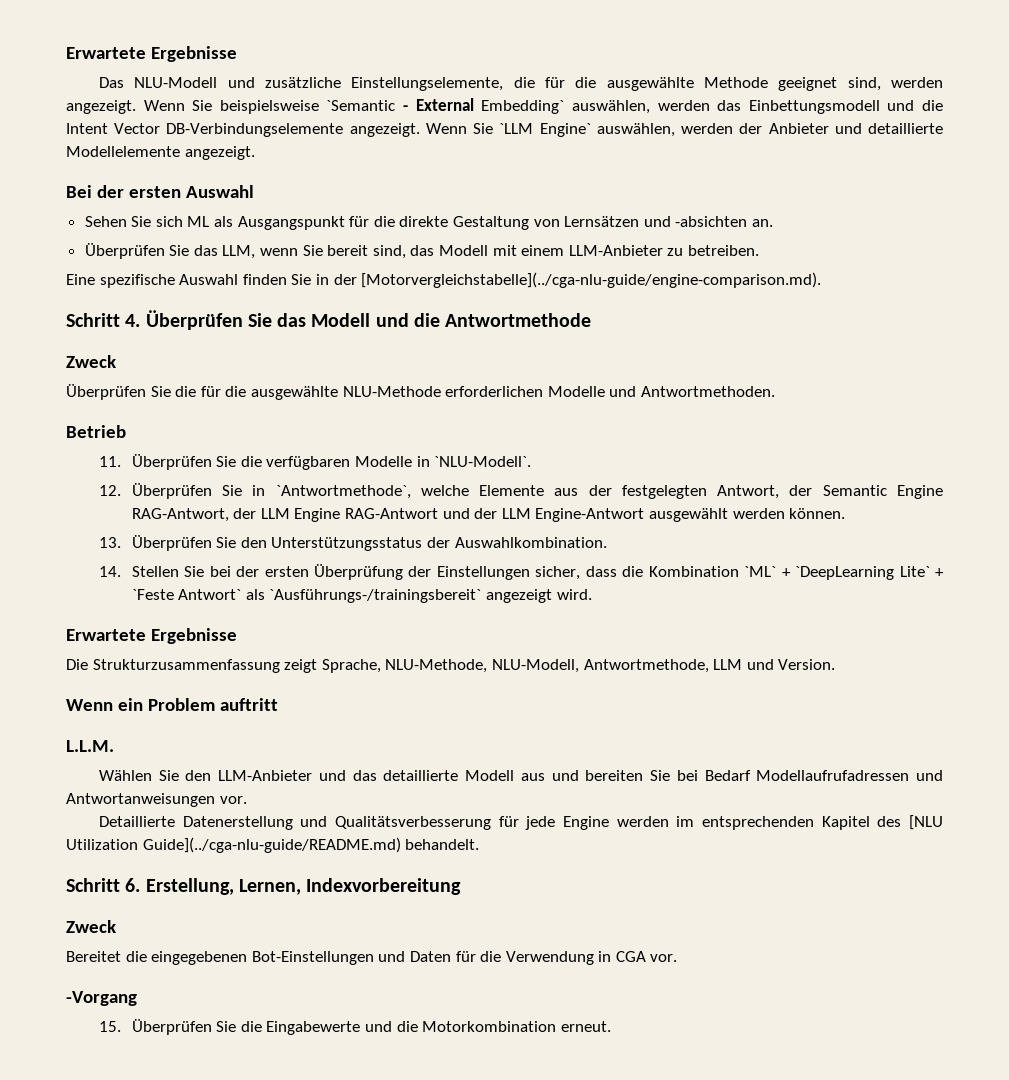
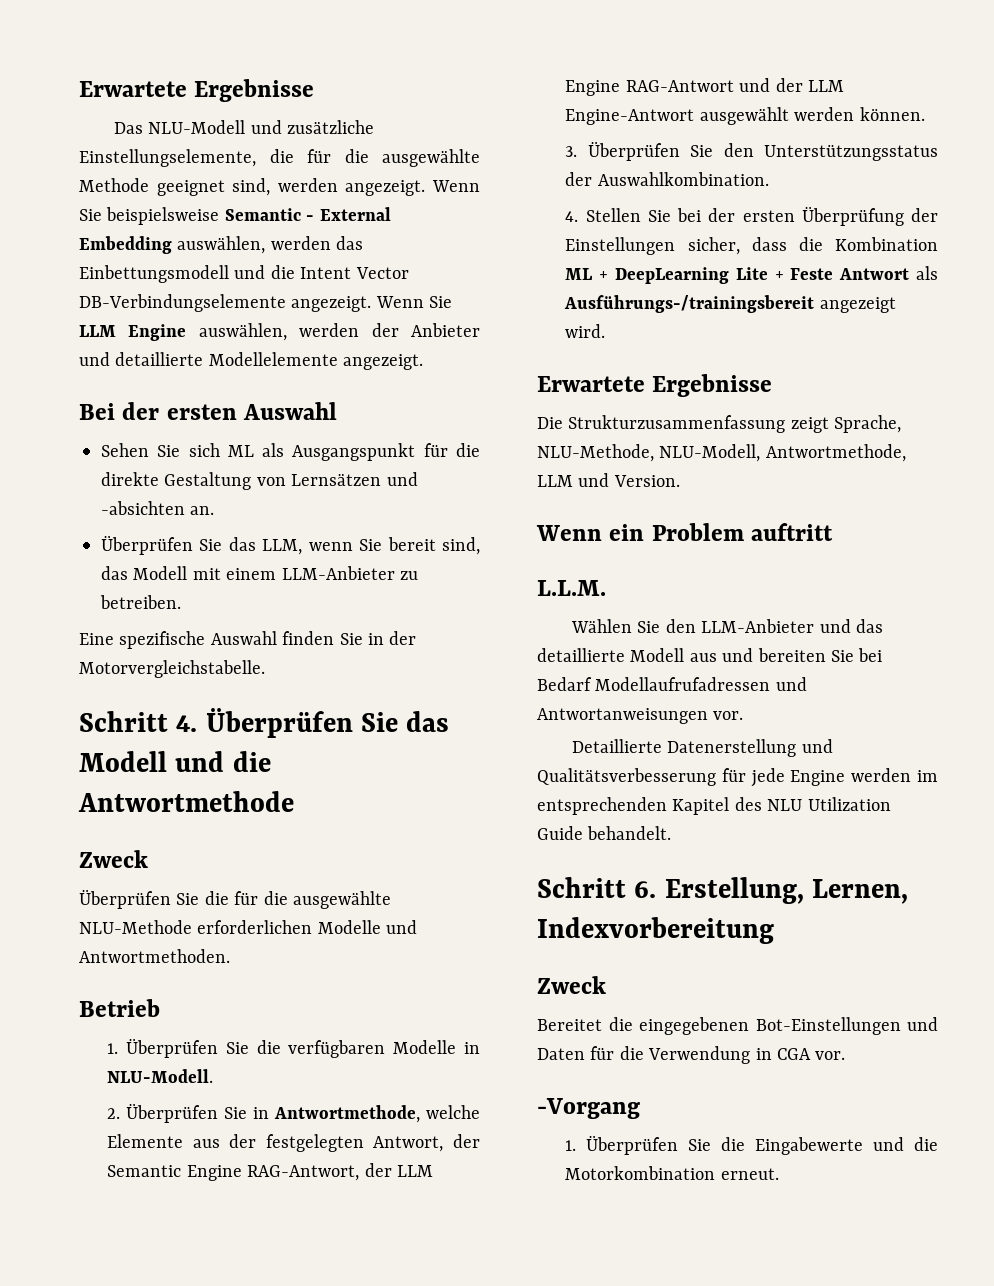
[326,100,396,111] `Semantic -> [224,208,301,221] Semantic
[481,100,565,114] Embedding` -> [79,236,172,254] Embedding
[499,123,591,137] `LLM Engine` -> [79,324,187,341] LLM Engine
[361,272,822,288] [Motorvergleichstabelle](../cga-nlu-guide/engine-comparison.md). -> [79,660,265,678] Motorvergleichstabelle.
[98,456,121,467] 11. -> [107,1043,119,1054] 1.
[434,456,532,467] [98,485,121,496] `NLU-Modell`. // 12. -> [107,1069,214,1083] [107,1108,121,1119] NLU-Modell. // 2.
[275,485,411,499] `Antwortmethode`, -> [274,1105,421,1123] Antwortmethode,
[98,537,121,548] 13. -> [565,146,578,157] 3.
[98,566,121,577] 14. -> [565,211,579,222] 4.
[744,566,944,580] [131,589,482,603] `ML` + `DeepLearning Lite` + `Feste Antwort` als `Ausführungs-/trainingsbereit` -> [565,266,938,284] [564,295,815,313] ML + DeepLearning Lite + Feste Antwort als Ausführungs-/trainingsbereit
[908,815,943,830] [66,837,401,853] [NLU Utilization Guide](../cga-nlu-guide/README.md) -> [767,797,891,811] [537,826,583,840] NLU Utilization Guide
[98,1021,121,1032] 15. -> [565,1140,577,1151] 1.

